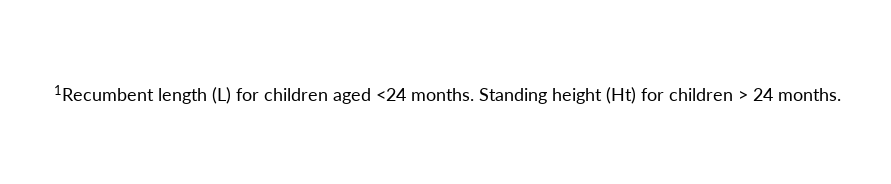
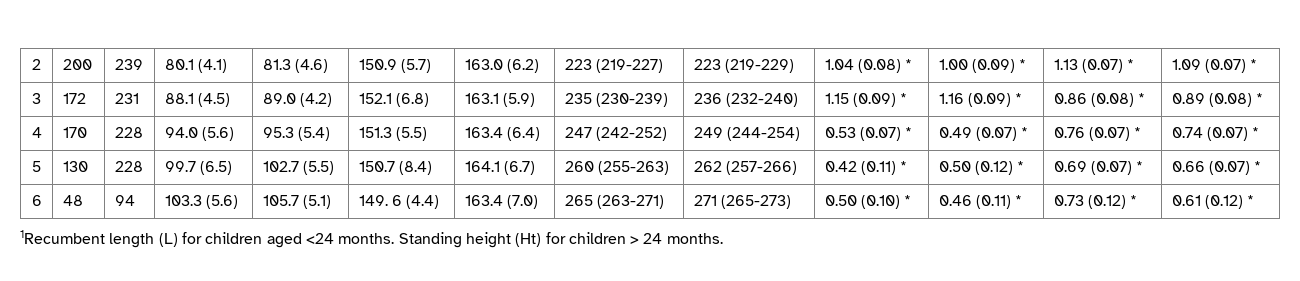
(54, 93) none -> [32,59,41,70] [62,59,92,70] [114,59,143,70] [164,59,227,73] [262,59,328,73] [358,59,431,73] [464,59,539,73] [564,59,663,73] [693,59,794,73] [824,59,913,73] [938,59,1027,73] [1053,59,1135,73] [1171,59,1258,73] [32,93,41,104] [62,93,86,104] [114,93,139,104] [164,93,230,107] [262,93,332,107] [358,93,429,107] [464,93,535,107] [564,93,668,107] [693,93,798,107] [824,93,908,107] [938,93,1023,107] [1053,93,1146,107] [1171,93,1264,107] [31,127,42,138] [62,127,87,138] [114,127,143,138] [164,127,234,141] [262,127,330,141] [358,127,427,141] [464,127,540,141] [564,127,667,141] [693,127,800,141] [824,127,913,141] [938,127,1029,141] [1053,127,1142,141] [1171,127,1260,141] [32,161,41,172] [62,161,88,172] [114,161,143,172] [164,161,232,175] [262,161,334,175] [358,161,432,175] [464,161,535,175] [564,161,669,175] [693,161,797,175] [824,161,908,175] [938,161,1025,175] [1053,161,1144,175] [1171,161,1262,175] [31,195,42,206] [62,195,83,206] [114,195,135,206] [164,195,238,209] [262,195,331,209] [358,195,440,209] [464,195,538,209] [564,195,664,209] [693,195,791,209] [824,195,912,209] [938,195,1023,209] [1053,195,1138,209] [1171,195,1255,209] 2 | 200 | 239 | 80.1 (4.1) | 81.3 (4.6) | 150.9 (5.7) | 163.0 (6.2) | 223 (219-227) | 223 (219-229) | 1.04 (0.08) * | 1.00 (0.09) * | 1.13 (0.07) * | 1.09 (0.07) * // 3 | 172 | 231 | 88.1 (4.5) | 89.0 (4.2) | 152.1 (6.8) | 163.1 (5.9) | 235 (230-239) | 236 (232-240) | 1.15 (0.09) * | 1.16 (0.09) * | 0.86 (0.08) * | 0.89 (0.08) * // 4 | 170 | 228 | 94.0 (5.6) | 95.3 (5.4) | 151.3 (5.5) | 163.4 (6.4) | 247 (242-252) | 249 (244-254) | 0.53 (0.07) * | 0.49 (0.07) * | 0.76 (0.07) * | 0.74 (0.07) * // 5 | 130 | 228 | 99.7 (6.5) | 102.7 (5.5) | 150.7 (8.4) | 164.1 (6.7) | 260 (255-263) | 262 (257-266) | 0.42 (0.11) * | 0.50 (0.12) * | 0.69 (0.07) * | 0.66 (0.07) * // 6 | 48 | 94 | 103.3 (5.6) | 105.7 (5.1) | 149. 6 (4.4) | 163.4 (7.0) | 265 (263-271) | 271 (265-273) | 0.50 (0.10) * | 0.46 (0.11) * | 0.73 (0.12) * | 0.61 (0.12) * //

